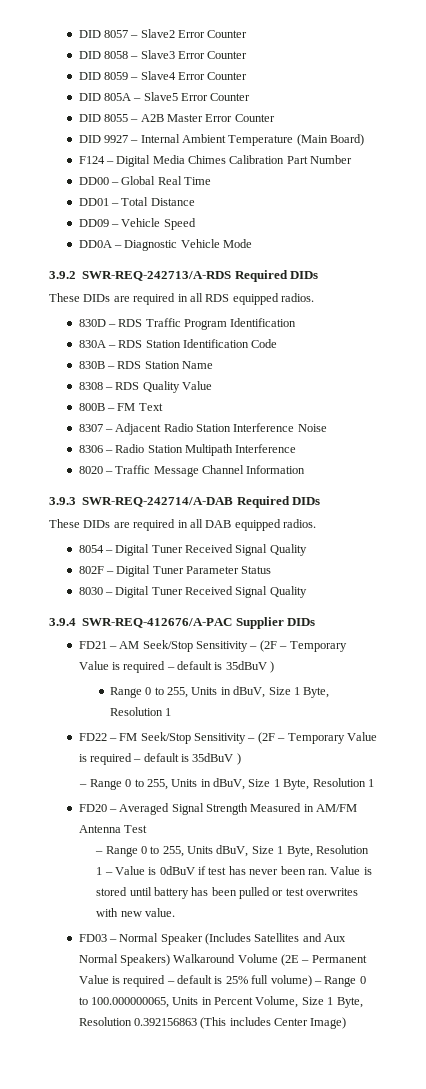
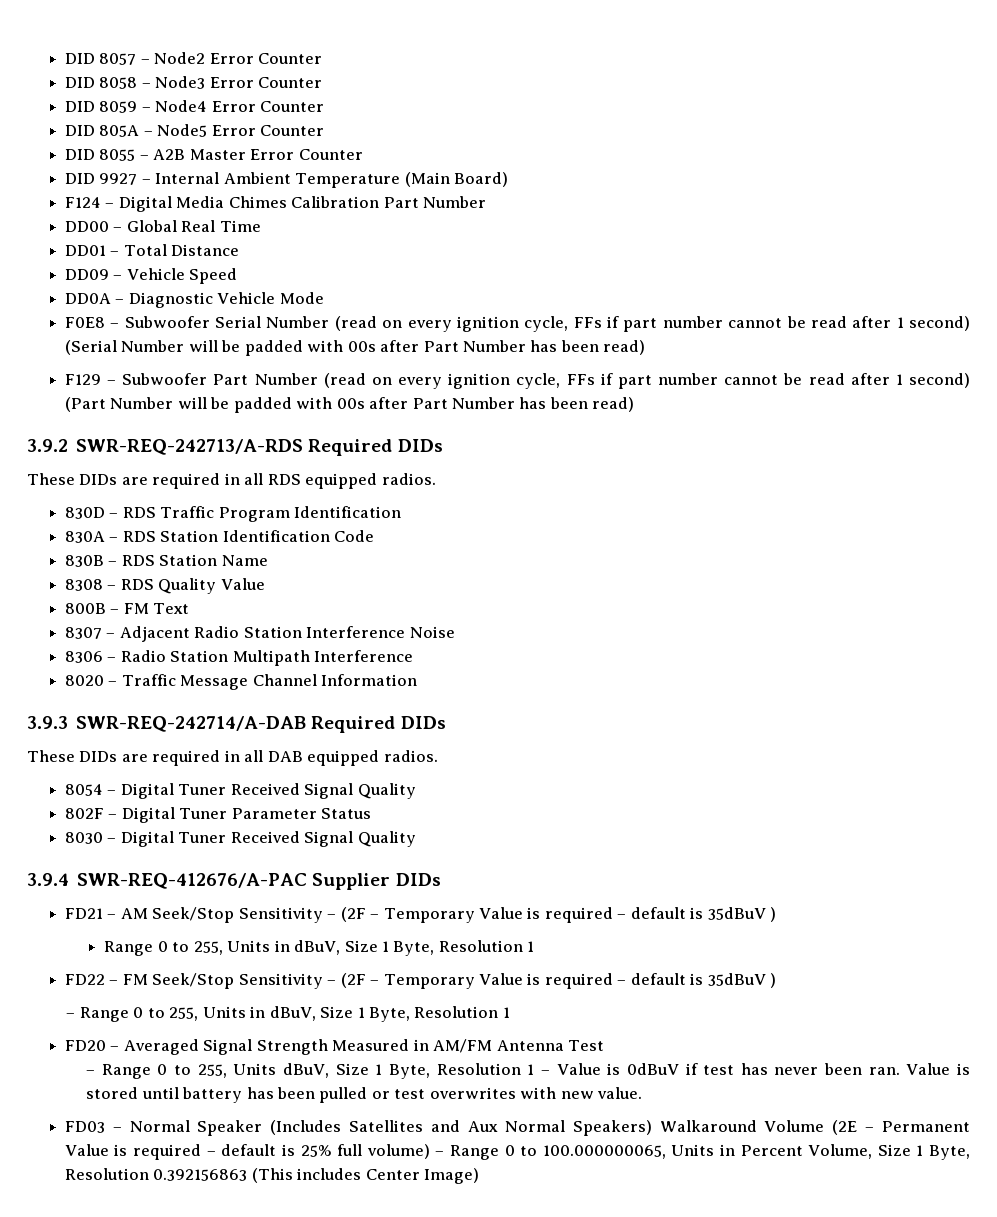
[140,29,175,38] Slave2 -> [154,52,206,64] Node2
[140,50,175,59] Slave3 -> [155,76,206,89] Node3
[140,71,176,80] Slave4 -> [155,100,208,112] Node4
[143,92,178,101] Slave5 -> [157,124,208,137] Node5
(252, 243) none -> [64,316,971,332] [64,340,646,356] [64,373,971,389] [64,397,635,413] // F0E8 – Subwoofer Serial Number (read on every ignition cycle, FFs if part number cannot be read after 1 second) (Serial Number will be padded with 00s after Part Number has been read) // F129 – Subwoofer Part Number (read on every ignition cycle, FFs if part number cannot be read after 1 second) (Part Number will be padded with 00s after Part Number has been read)

